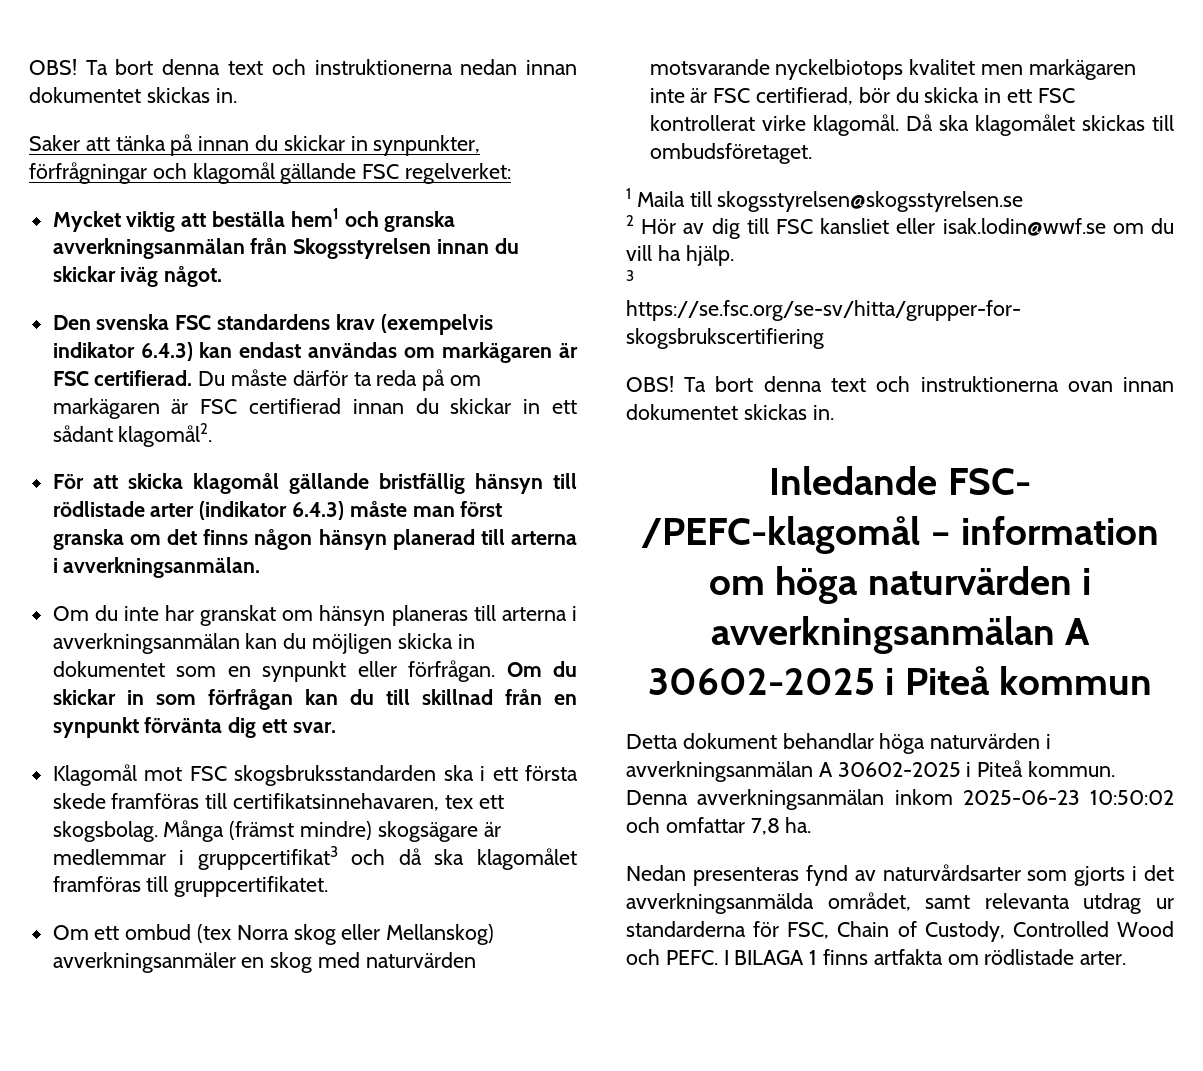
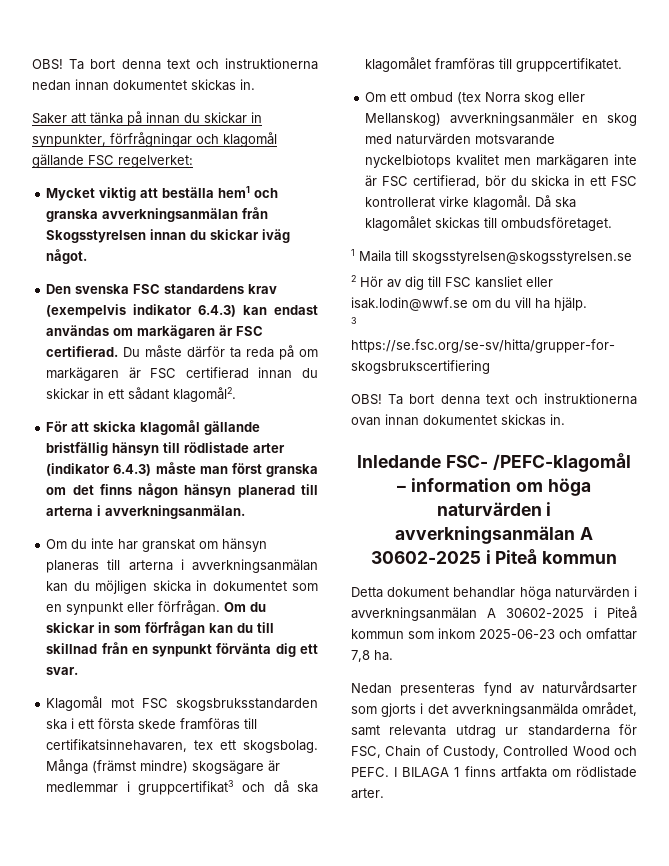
[1028,761,1116,777] [626,789,885,810] kommun. Denna avverkningsanmälan -> [351,629,434,639] kommun som
[1090,790,1174,805] 10:50:02 -> (555, 634) none

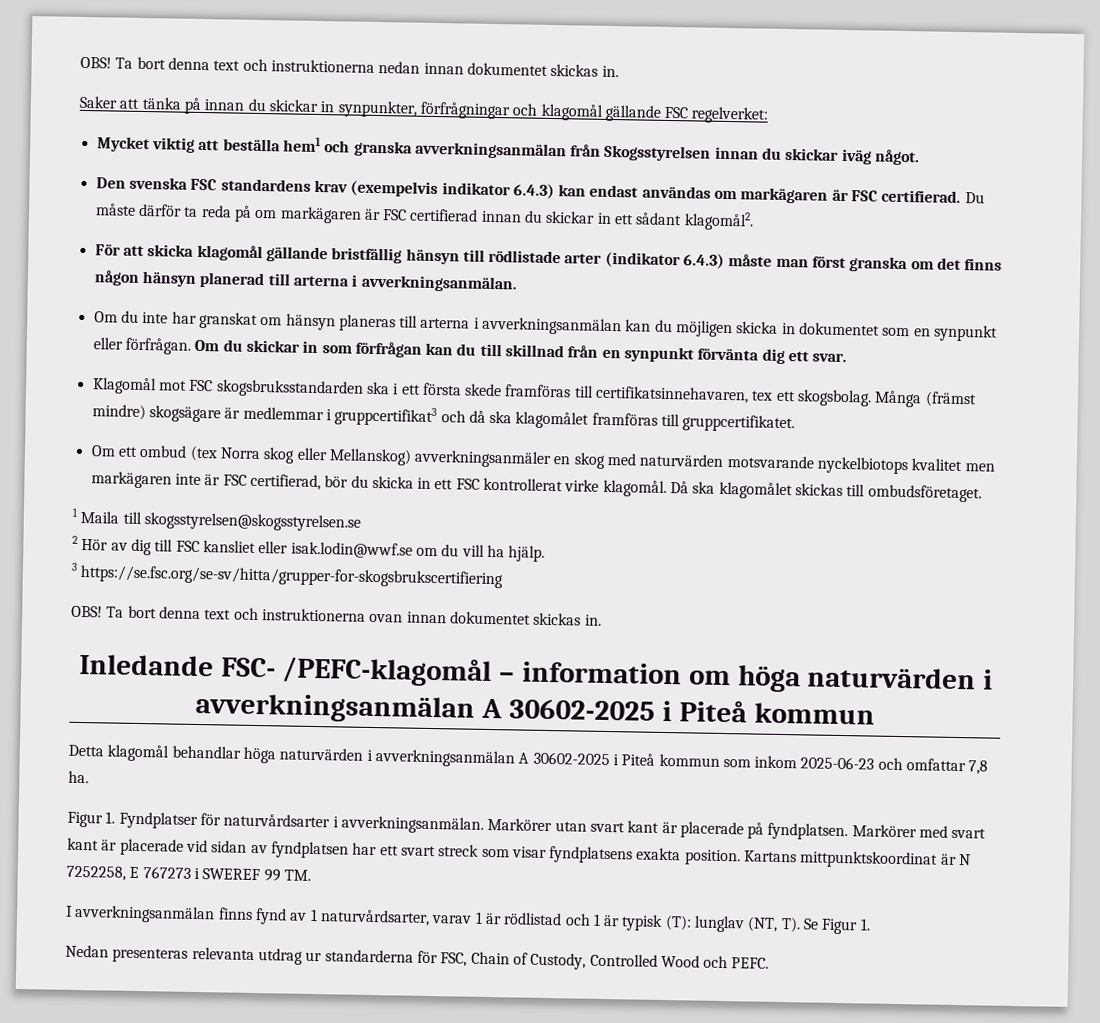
[387,587,450,597] dokument -> [107,744,170,762] klagomål
[351,681,637,696] [351,702,637,717] [351,725,380,736] Nedan presenteras fynd av naturvårdsarter som gjorts i det avverkningsanmälda området, samt -> [67,811,987,841] [67,837,972,869] [66,865,311,882] [65,904,871,935] [65,944,189,963] Figur 1. Fyndplatser för naturvårdsarter i avverkningsanmälan. Markörer utan svart kant är placerade på fyndplatsen. Markörer med svart kant är placerade vid sidan av fyndplatsen har ett svart streck som visar fyndplatsens exakta position. Kartans mittpunktskoordinat är N 7252258, E 767273 i SWEREF 99 TM. // I avverkningsanmälan finns fynd av 1 naturvårdsarter, varav 1 är rödlistad och 1 är typisk (T): lunglav (NT, T). Se Figur 1. // Nedan presenteras
[394,766,637,778] [351,788,384,799] I BILAGA 1 finns artfakta om rödlistade arter. -> (770, 963) none

